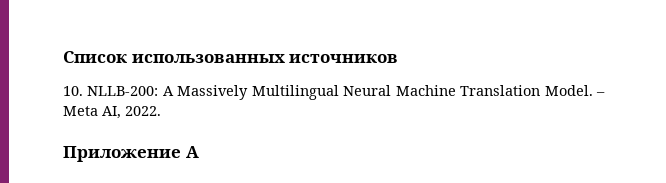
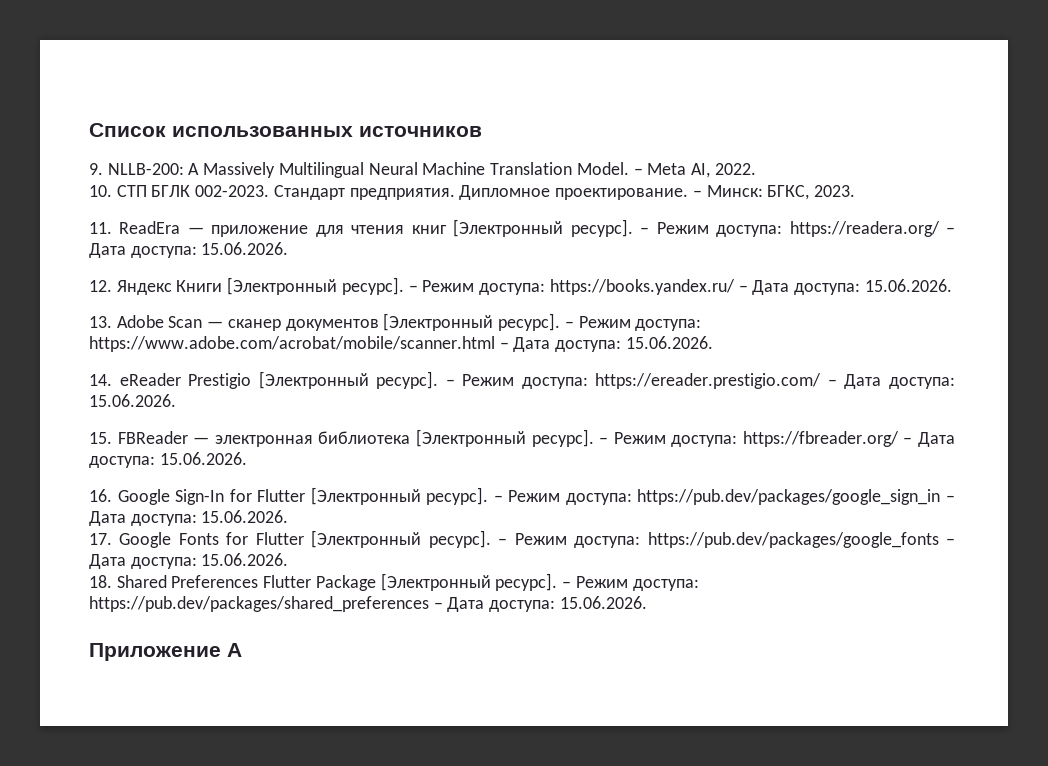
[63,86,83,96] 10. -> [89,163,103,175] 9.
(161, 111) none -> [89,185,855,200] [89,219,955,237] [89,242,289,258] [89,277,952,295] [89,313,702,331] [89,336,713,352] [89,371,955,389] [89,394,176,407] [89,429,956,447] [89,452,247,468] [89,487,955,505] [89,510,289,526] [89,530,955,548] [89,553,289,569] [89,573,699,591] [89,596,647,612] // 10. СТП БГЛК 002-2023. Стандарт предприятия. Дипломное проектирование. – Минск: БГКС, 2023. // 11. ReadEra — приложение для чтения книг [Электронный ресурс]. – Режим доступа: https://readera.org/ – Дата доступа: 15.06.2026. // 12. Яндекс Книги [Электронный ресурс]. – Режим доступа: https://books.yandex.ru/ – Дата доступа: 15.06.2026. // 13. Adobe Scan — сканер документов [Электронный ресурс]. – Режим доступа: https://www.adobe.com/acrobat/mobile/scanner.html – Дата доступа: 15.06.2026. // 14. eReader Prestigio [Электронный ресурс]. – Режим доступа: https://ereader.prestigio.com/ – Дата доступа: 15.06.2026. // 15. FBReader — электронная библиотека [Электронный ресурс]. – Режим доступа: https://fbreader.org/ – Дата доступа: 15.06.2026. // 16. Google Sign-In for Flutter [Электронный ресурс]. – Режим доступа: https://pub.dev/packages/google_sign_in – Дата доступа: 15.06.2026. // 17. Google Fonts for Flutter [Электронный ресурс]. – Режим доступа: https://pub.dev/packages/google_fonts – Дата доступа: 15.06.2026. // 18. Shared Preferences Flutter Package [Электронный ресурс]. – Режим доступа: https://pub.dev/packages/shared_preferences – Дата доступа: 15.06.2026.

